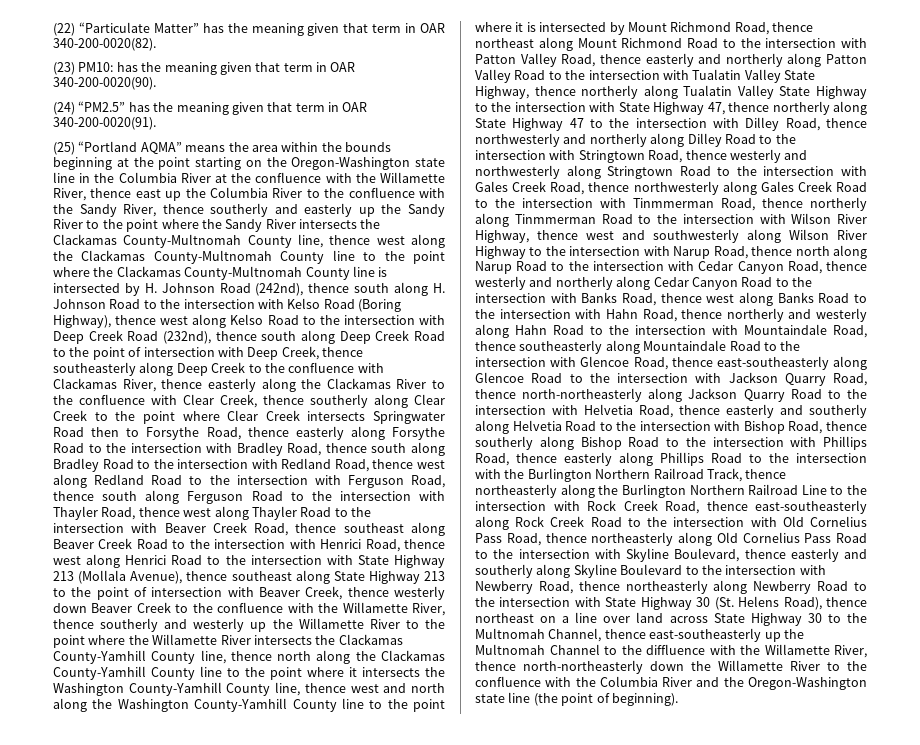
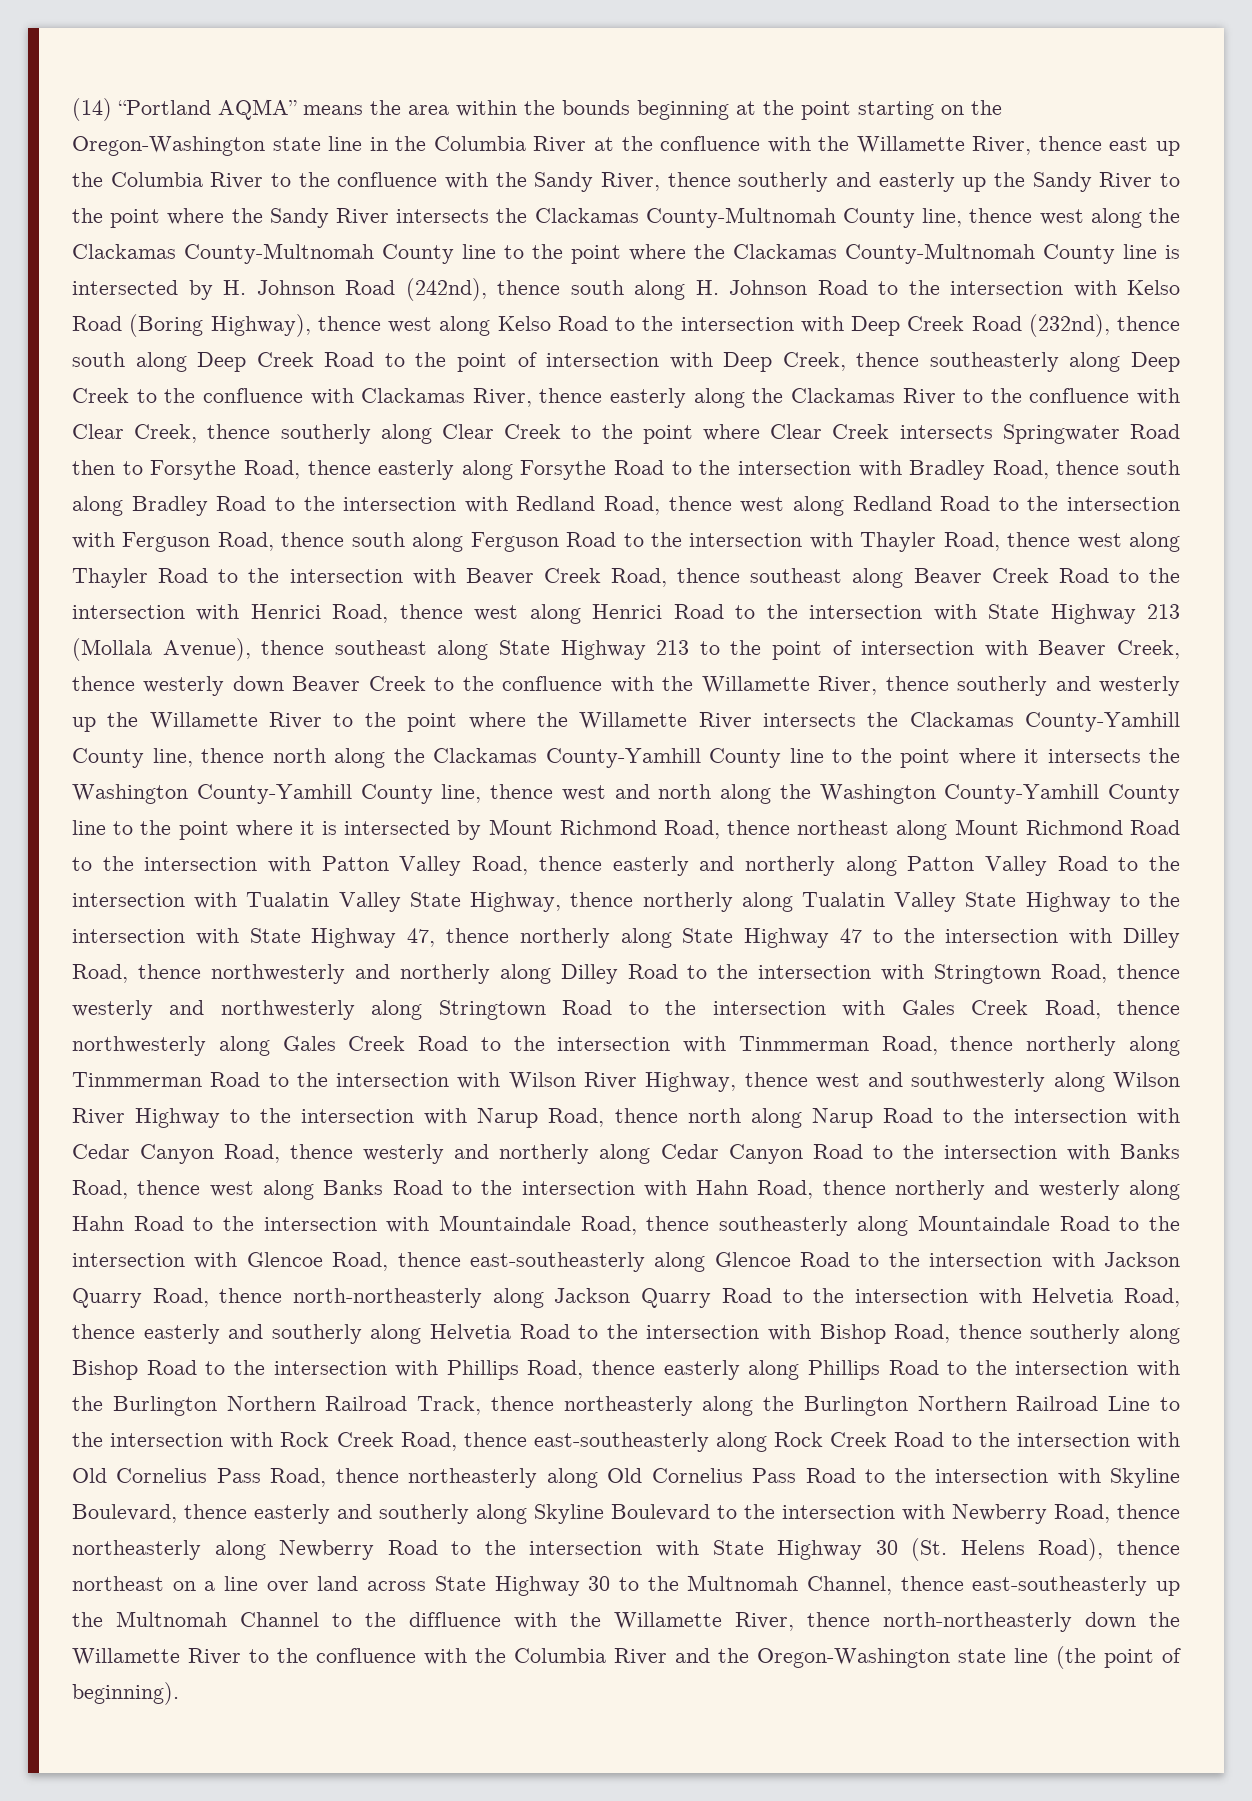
[53,22,445,36] [53,38,156,51] [53,62,356,75] [53,77,156,90] [53,101,368,115] [53,117,156,130] [53,142,75,155] (22) “Particulate Matter” has the meaning given that term in OAR 340-200-0020(82). // (23) PM10: has the meaning given that term in OAR 340-200-0020(90). // (24) “PM2.5” has the meaning given that term in OAR 340-200-0020(91). // (25) -> [72,98,112,121] (14)

